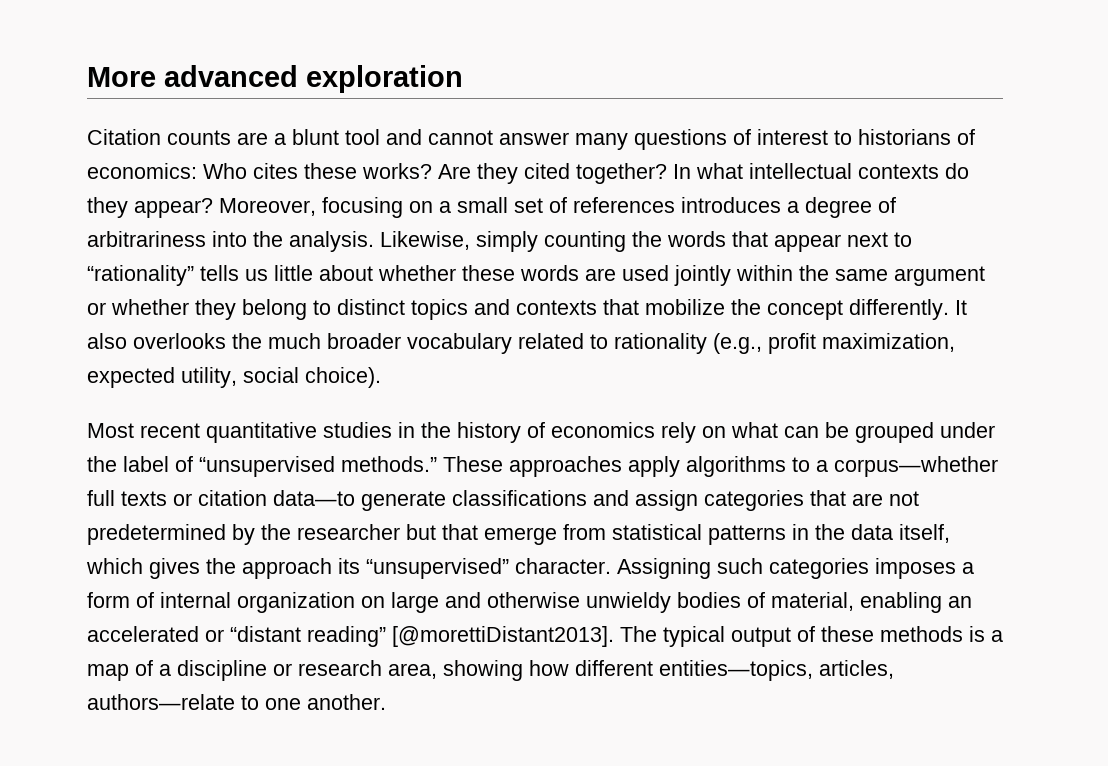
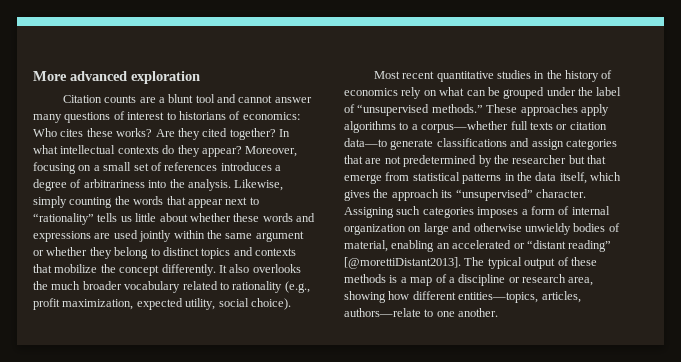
(579, 273) none -> [296,213,315,222] [33,231,91,242] and expressions

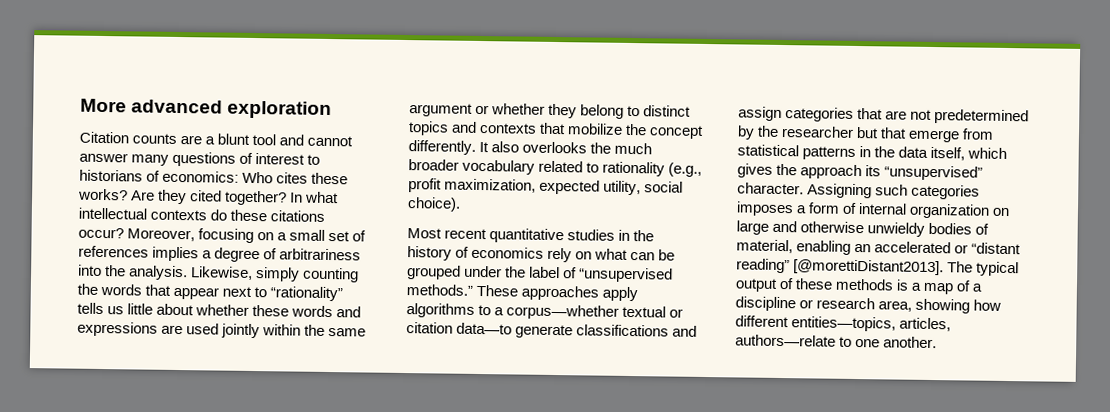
[177,145,242,157] they appear? -> [230,209,326,222] [78,227,124,239] these citations occur?
[220,162,272,171] introduces -> [152,246,200,262] implies
[510,121,553,130] full texts -> [622,305,667,318] textual

